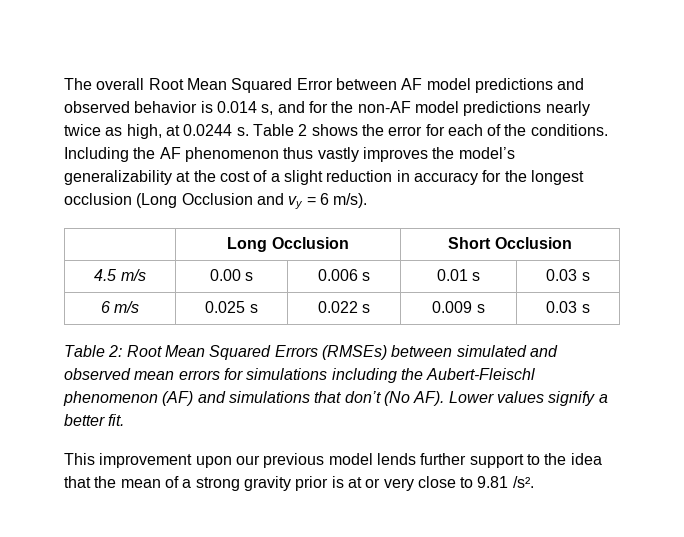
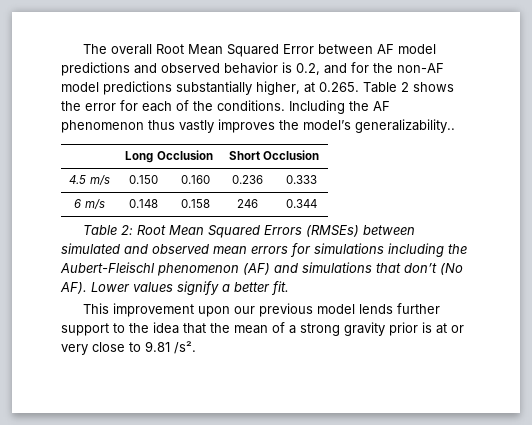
[216,101,274,115] 0.014 s, -> [296,63,320,75] 0.2,
[545,101,590,116] [64,124,249,139] nearly twice as high, at 0.0244 s. -> [176,81,359,95] substantially higher, at 0.265.
[64,170,584,185] [64,193,368,209] generalizability at the cost of a slight reduction in accuracy for the longest occlusion (Long Occlusion and vy = 6 m/s). -> [355,119,455,133] generalizability..
[209,269,254,281] [317,269,371,281] [436,269,481,281] [546,269,590,281] [100,301,140,313] [205,301,258,313] [317,301,371,313] [432,301,485,313] [546,301,590,313] 0.00 s | 0.006 s | 0.01 s | 0.03 s // 6 m/s | 0.025 s | 0.022 s | 0.009 s | 0.03 s -> [129,175,158,184] [180,175,210,184] [232,175,263,184] [285,175,317,184] [74,199,105,210] [129,199,158,208] [180,199,210,208] [237,199,258,208] [285,199,317,208] 0.150 | 0.160 | 0.236 | 0.333 // 6 m/s | 0.148 | 0.158 | 246 | 0.344

